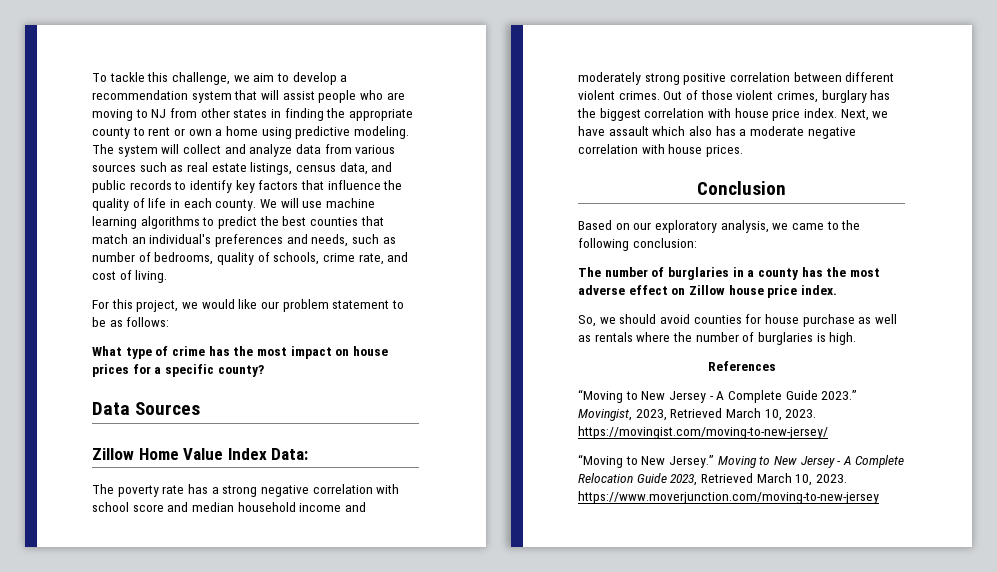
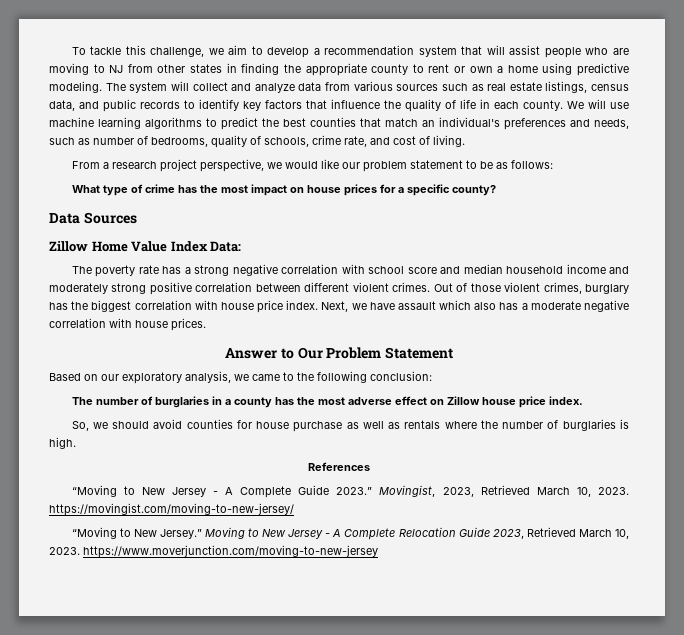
[92,299,179,312] For this project, -> [71,159,264,172] From a research project perspective,
[697,181,786,195] Conclusion -> [224,347,454,359] Answer to Our Problem Statement

